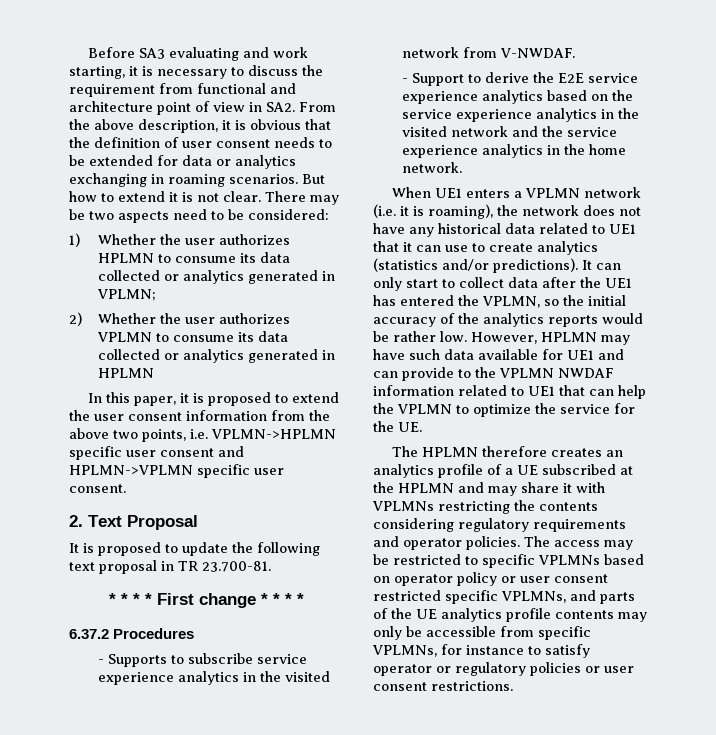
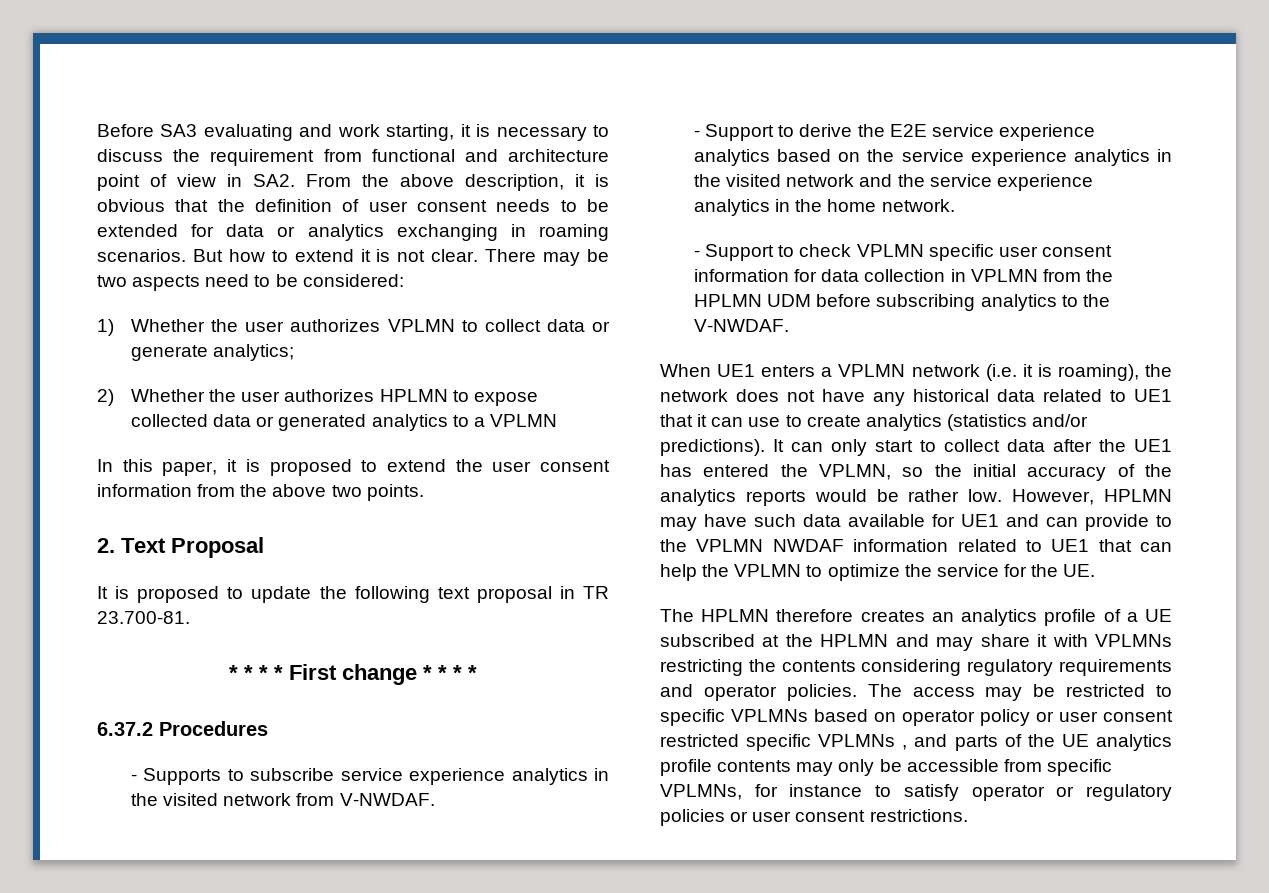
[97,252,290,263] [97,270,335,284] [96,289,156,301] HPLMN to consume its data collected or analytics generated in VPLMN; -> [387,319,610,332] [131,344,295,361] VPLMN to collect data or generate analytics;
[96,331,288,342] [97,349,335,363] [97,368,154,378] VPLMN to consume its data collected or analytics generated in HPLMN -> [379,389,538,406] [131,414,557,431] HPLMN to expose collected data or generated analytics to a VPLMN
[142,429,336,442] [69,446,244,460] [69,464,284,478] [69,484,126,493] points, i.e. VPLMN->HPLMN specific user consent and HPLMN->VPLMN specific user consent. -> [366,484,424,501] points.
(462, 167) none -> [694,244,1112,261] [694,269,1113,282] [694,294,1110,311] [694,319,790,332] // - Support to check VPLMN specific user consent information for data collection in VPLMN from the HPLMN UDM before subscribing analytics to the V-NWDAF.
[501,591,566,603] VPLMNs, -> [818,734,908,750] VPLMNs ,

